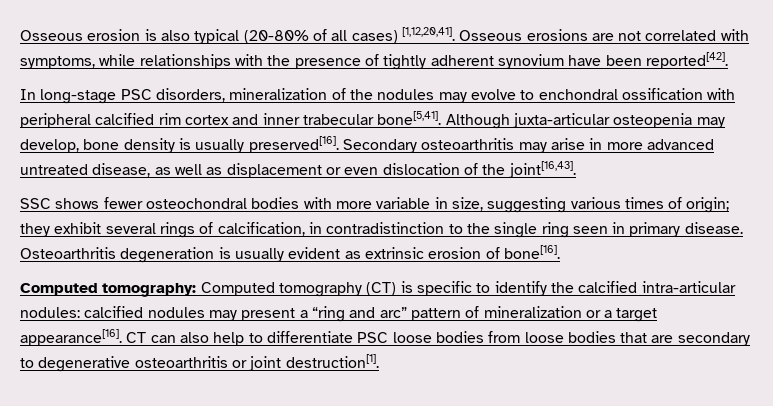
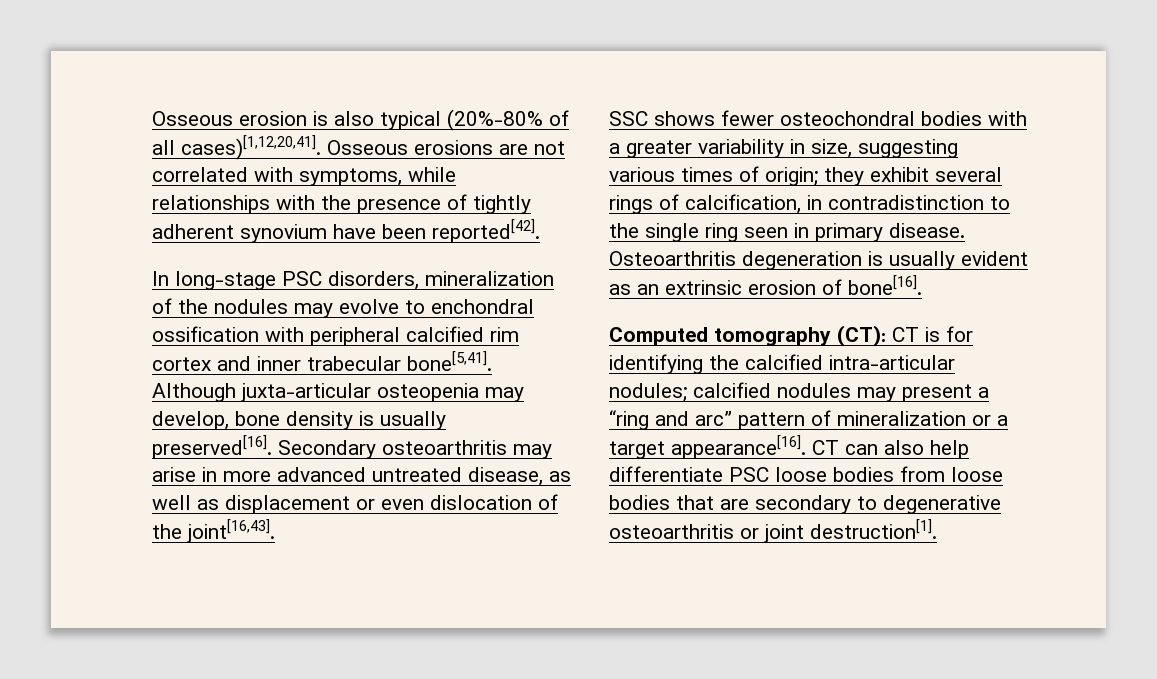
[243,30,309,44] (20-80% -> [447,109,543,131] (20%-80%
[351,27,455,44] cases) [1,12,20,41]. -> [181,135,321,160] cases)[1,12,20,41].
[335,197,431,209] more variable -> [609,139,784,158] a greater variability
(361, 255) none -> [637,284,659,295] an
[102,281,547,297] tomography: Computed tomography (CT) is specific to identify -> [714,325,973,347] [609,354,703,374] tomography (CT): CT is for identifying
[20,307,80,318] nodules: -> [609,383,687,402] nodules;
[248,333,263,343] to -> (969, 449) none

